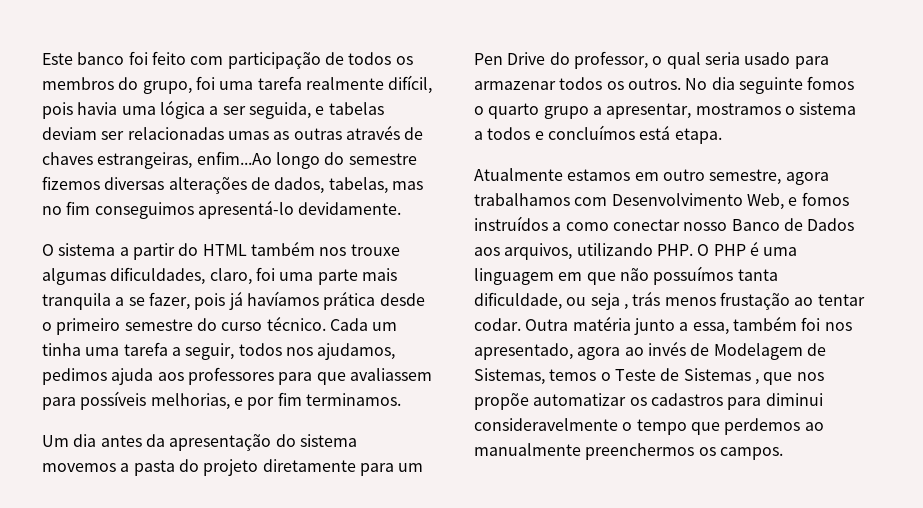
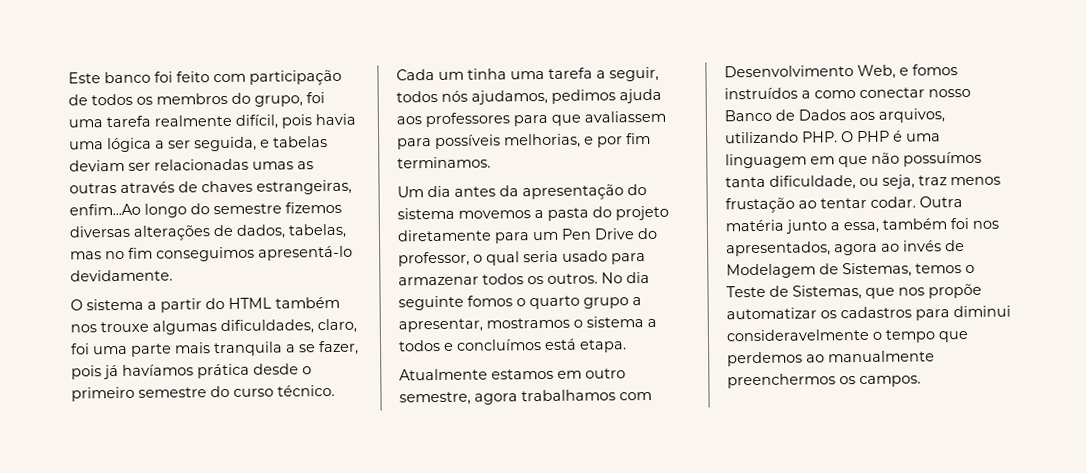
[285,347,313,356] nos -> [441,90,468,102] nós
[590,291,661,310] seja , trás -> [882,174,947,189] seja, traz
[474,343,573,360] apresentado, -> [726,241,831,257] apresentados,
[683,368,759,385] Sistemas , -> [792,285,862,300] Sistemas,

